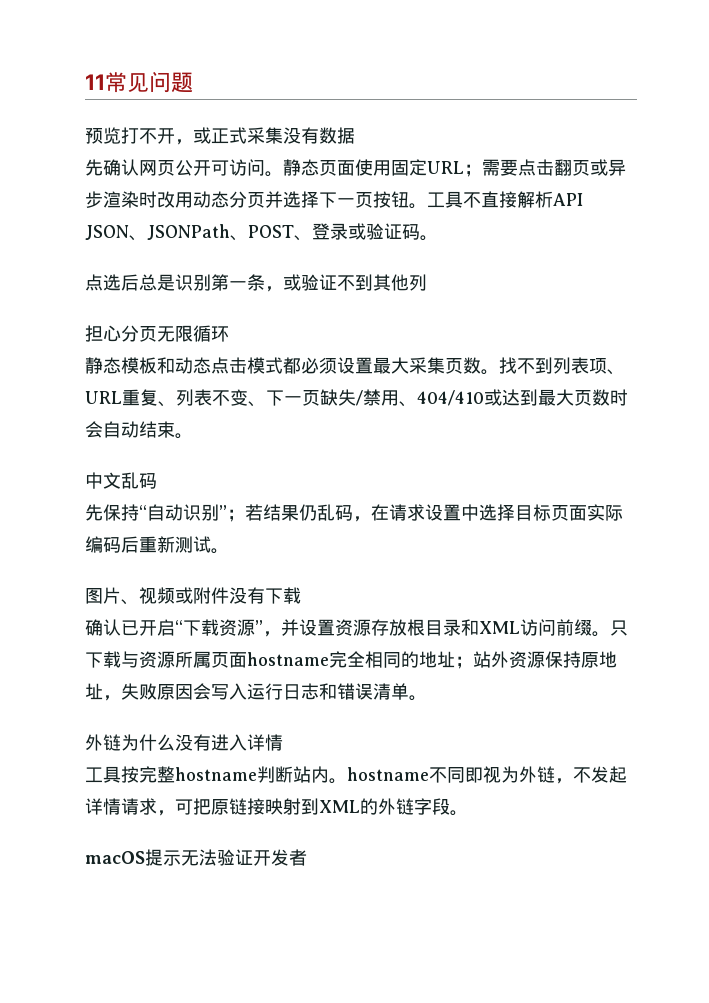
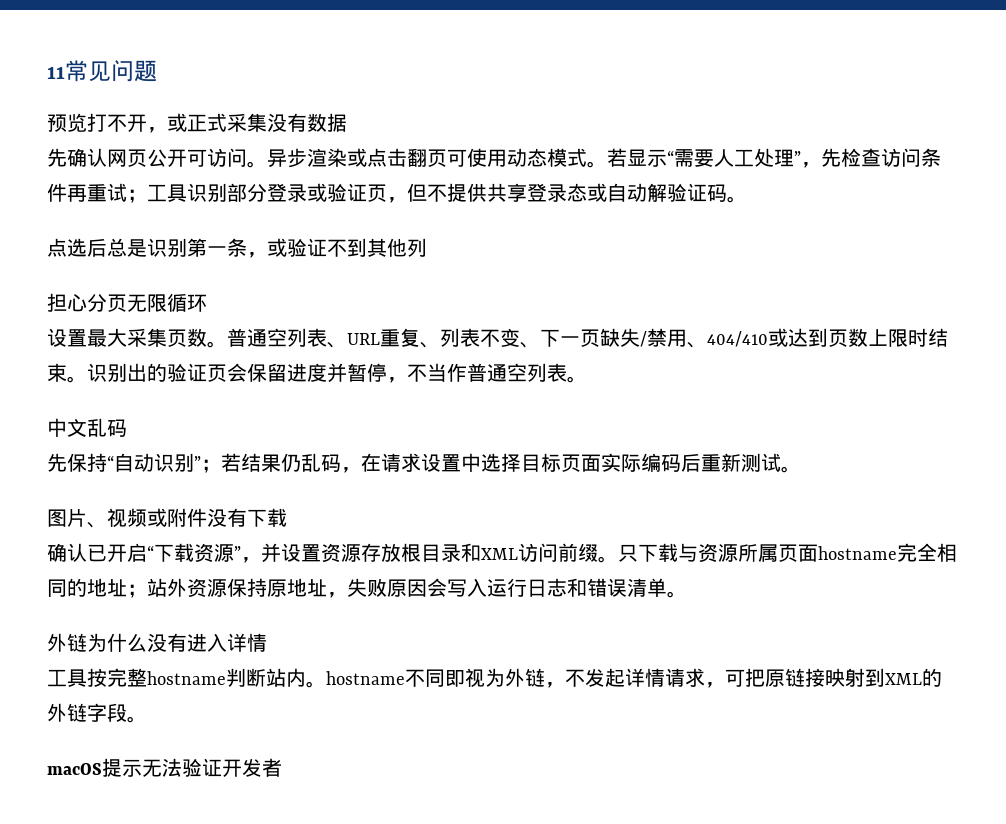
[283,159,626,177] [85,191,583,209] [85,223,366,241] 静态页面使用固定URL；需要点击翻页或异步渲染时改用动态分页并选择下一页按钮。工具不直接解析API JSON、JSONPath、POST、登录或 -> [267,148,941,168] [47,183,667,203] 异步渲染或点击翻页可使用动态模式。若显示“需要人工处理”，先检查访问条件再重试；工具识别部分登录或验证页，但不提供共享登录态或自动解
[85,357,337,374] 静态模板和动态点击模式都必须 -> (207, 303) none
[499,357,607,374] 找不到列表项 -> [227,328,327,347] 普通空列表
[538,389,628,406] [85,421,175,438] 最大页数时会自动结束 -> [828,328,948,347] [47,363,567,383] 页数上限时结束。识别出的验证页会保留进度并暂停，不当作普通空列表

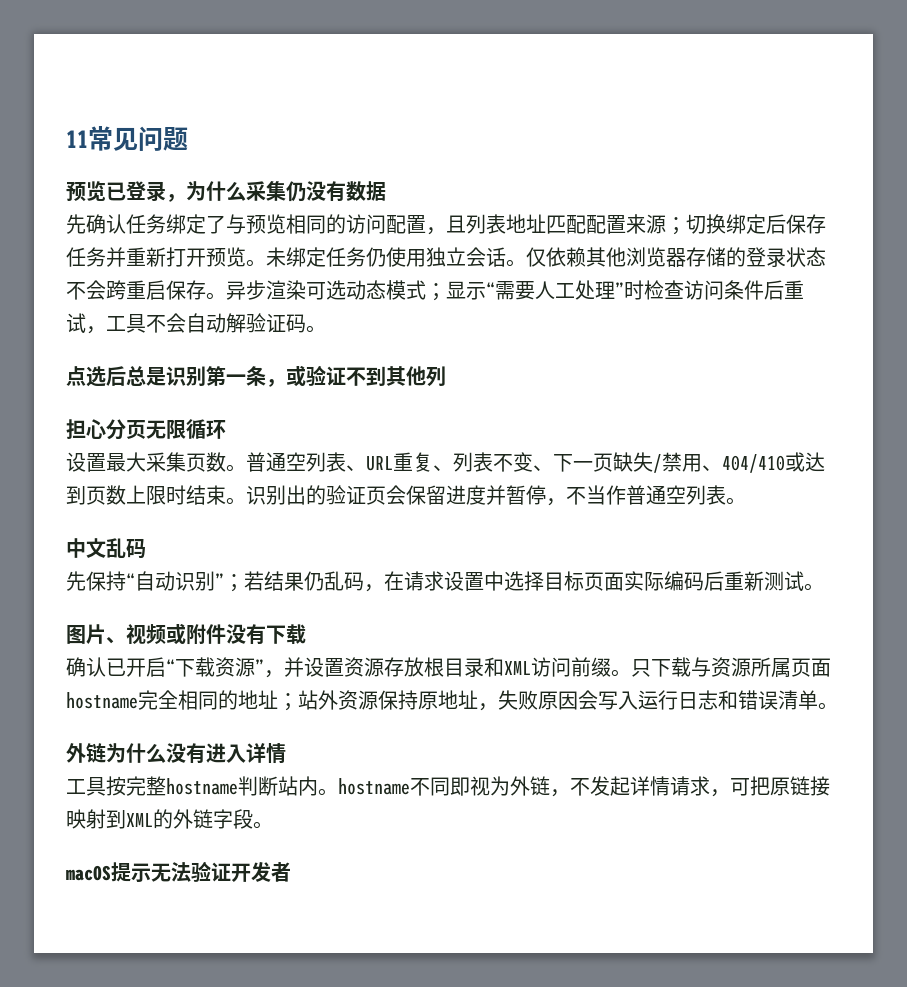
[87,113,267,133] 打不开，或正式采集 -> [106,181,306,202] 已登录，为什么采集仍
[107,148,507,168] 网页公开可访问。异步渲染或点击翻页可使用 -> [126,214,826,235] [66,247,826,267] [66,280,346,300] 任务绑定了与预览相同的访问配置，且列表地址匹配配置来源；切换绑定后保存任务并重新打开预览。未绑定任务仍使用独立会话。仅依赖其他浏览器存储的登录状态不会跨重启保存。异步渲染可选
[587,148,627,168] 。若 -> [426,283,446,301] ；
[801,148,841,168] ，先 -> [624,280,644,300] 时
[67,183,607,203] 再重试；工具识别部分登录或验证页，但不提供共享登录态或 -> [764,280,804,300] [66,313,186,334] 后重试，工具不会

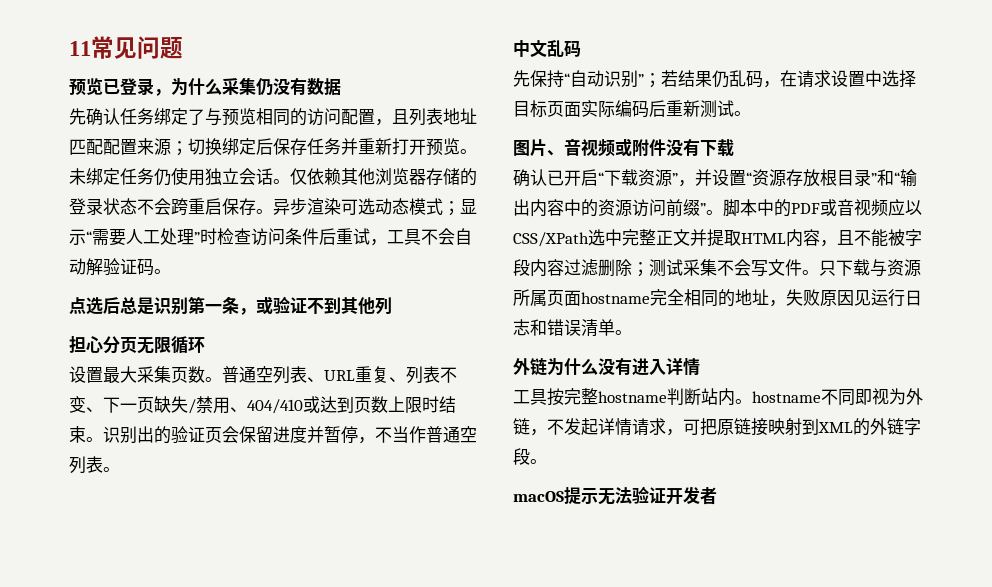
(126, 640) none -> [564,138,581,156] 音
(344, 667) none -> [746,172,752,184] “
[484,657,611,677] 和XML访问前缀 -> [871,169,917,187] [513,199,922,217] [513,229,922,247] [513,259,802,277] ”和“输出内容中的资源访问前缀”。脚本中的PDF或音视频应以CSS/XPath选中完整正文并提取HTML内容，且不能被字段内容过滤删除；测试采集不会写文件
[278,690,478,711] ；站外资源保持原地址 -> (769, 297) none
[578,690,638,710] 会写入 -> [854,290,871,306] 见

